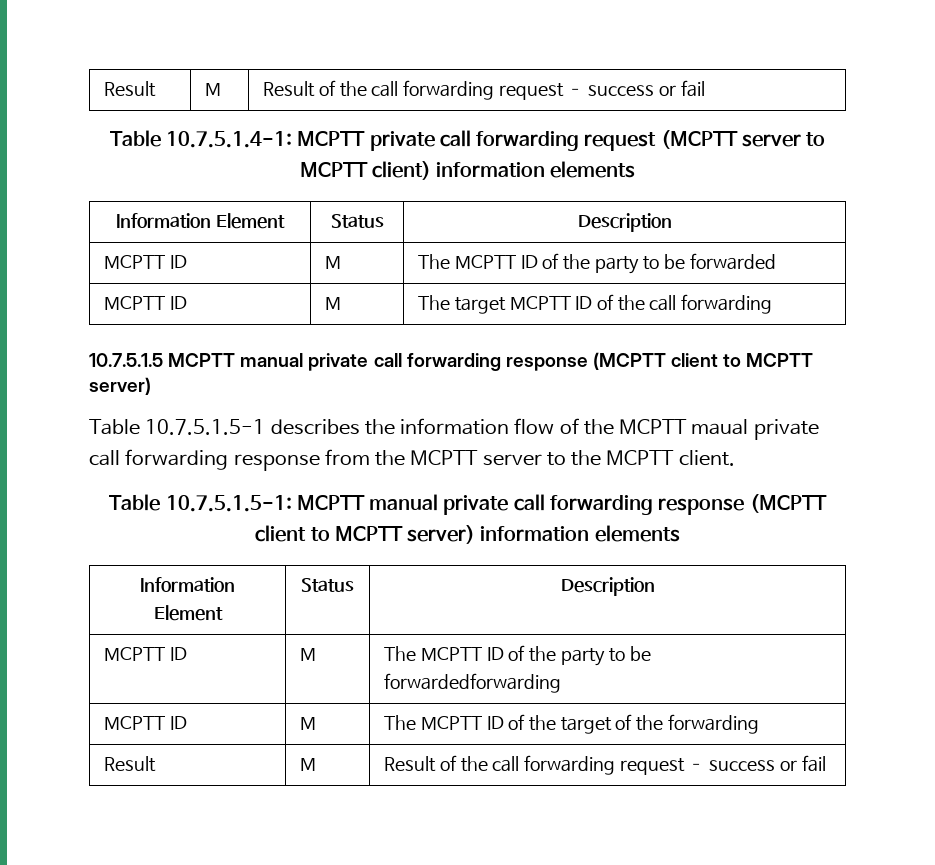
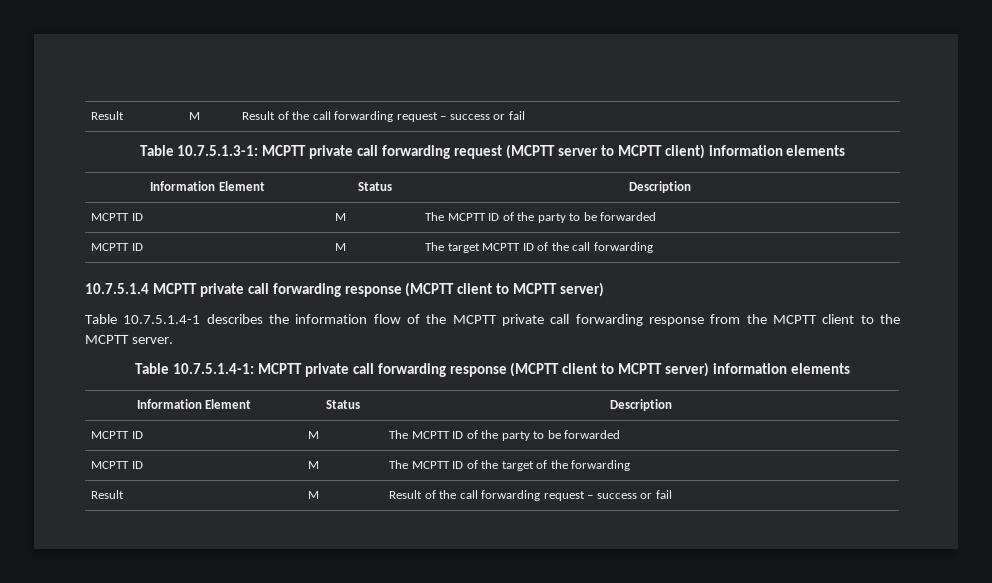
[166,131,293,148] 10.7.5.1.4-1: -> [177,145,259,156] 10.7.5.1.3-1:
[89,353,304,367] 10.7.5.1.5 MCPTT manual -> [85,283,197,294] 10.7.5.1.4 MCPTT
[145,419,266,435] 10.7.5.1.5-1 -> [123,315,201,324] 10.7.5.1.4-1
[691,419,749,435] maual -> (497, 319) none
[482,454,542,466] server -> [822,314,855,324] client
[678,450,735,466] [109,494,439,512] client. // Table 10.7.5.1.5-1: MCPTT manual -> [131,337,173,344] [135,363,302,374] server. // Table 10.7.5.1.4-1: MCPTT
[384,673,562,693] forwardedforwarding -> [564,430,621,439] forwarded

